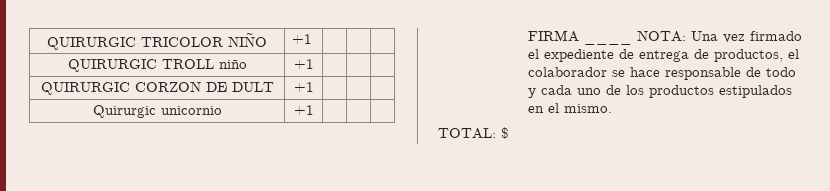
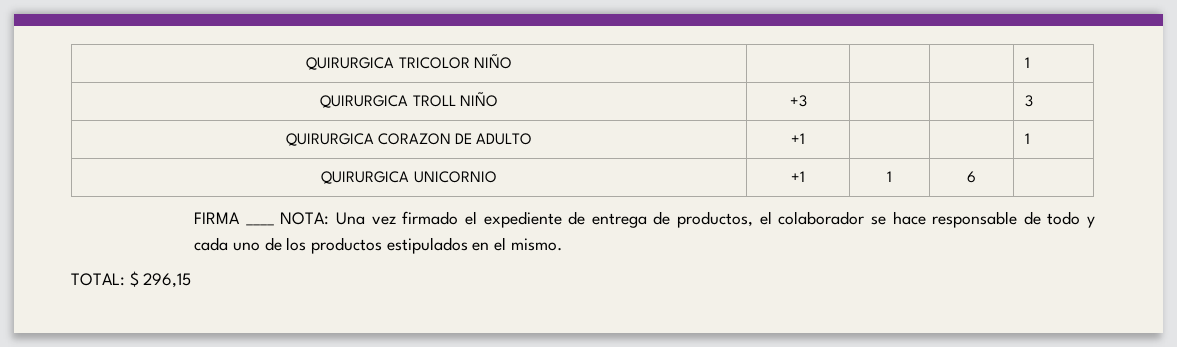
[47,37,136,50] QUIRURGIC -> [306,57,395,70] QUIRURGICA
[292,34,313,44] [67,59,247,72] [293,59,314,69] [40,81,274,95] [293,82,314,92] [92,105,222,118] [293,105,314,115] +1 | | | // QUIRURGIC TROLL niño | +1 | | | // QUIRURGIC CORZON DE DULT | +1 | | | // Quirurgic unicornio | +1 | | -> [1025,57,1031,68] [320,92,498,108] [789,95,807,107] [1025,95,1034,107] [285,133,533,146] [791,133,805,144] [1025,133,1031,144] [321,171,497,184] [791,171,805,182] [887,171,892,182] [967,171,976,183] | | | 1 // QUIRURGICA TROLL NIÑO | +3 | | | 3 // QUIRURGICA CORAZON DE ADULTO | +1 | | | 1 // QUIRURGICA UNICORNIO | +1 | 1 | 6
(509, 133) none -> [143,273,192,288] 296,15

